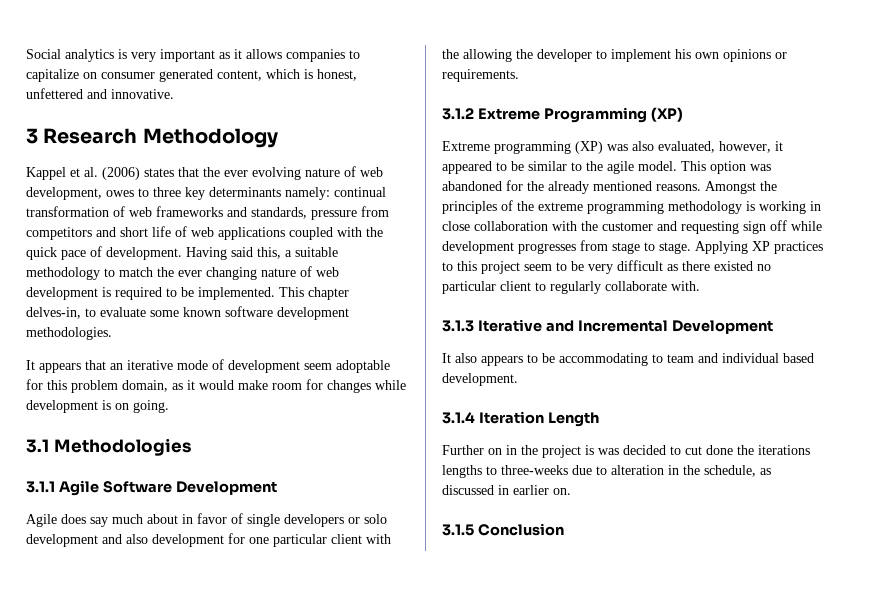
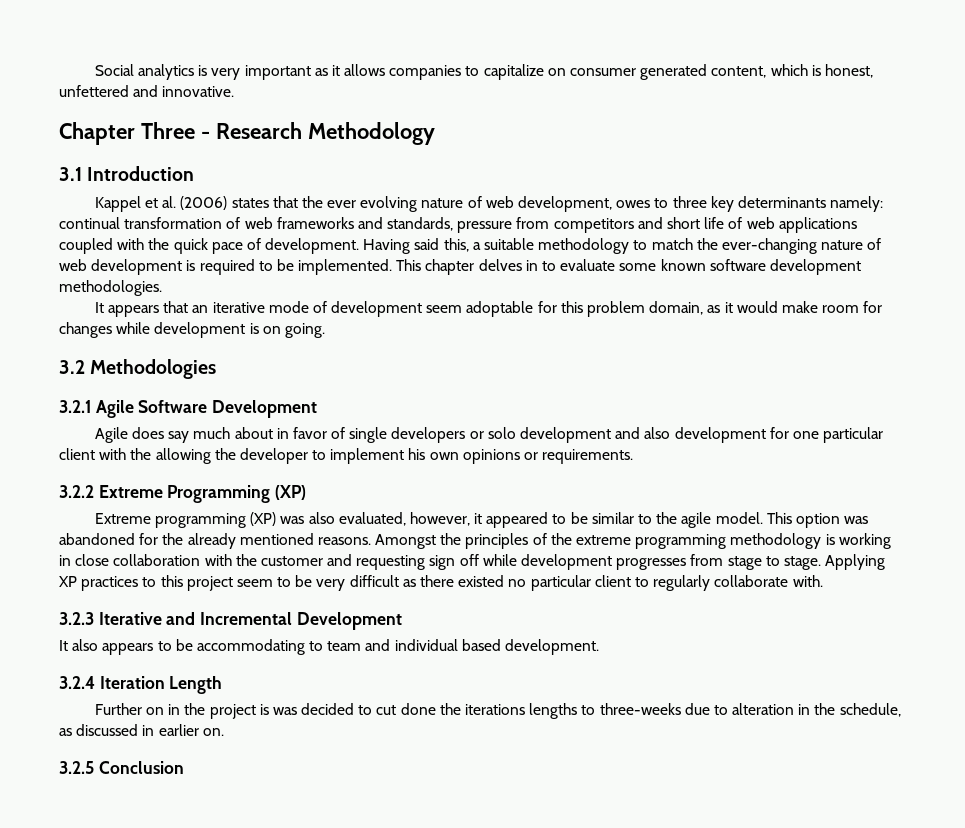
[26,128,38,144] 3 -> [59,122,210,145] Chapter Three -
(278, 138) none -> [59,166,195,181] // 3.1 Introduction
[178,267,257,280] ever changing -> [721,238,817,254] ever-changing
[26,307,81,319] delves-in, -> [478,259,538,271] delves in
[26,439,49,453] 3.1 -> [59,360,85,374] 3.2
[26,481,55,493] 3.1.1 -> [59,400,91,413] 3.2.1
[442,108,474,120] 3.1.2 -> [59,485,94,498] 3.2.2
[442,320,474,332] 3.1.3 -> [59,612,94,625] 3.2.3
[442,412,475,424] 3.1.4 -> [59,676,95,689] 3.2.4
[442,524,474,536] 3.1.5 -> [59,761,94,774] 3.2.5

